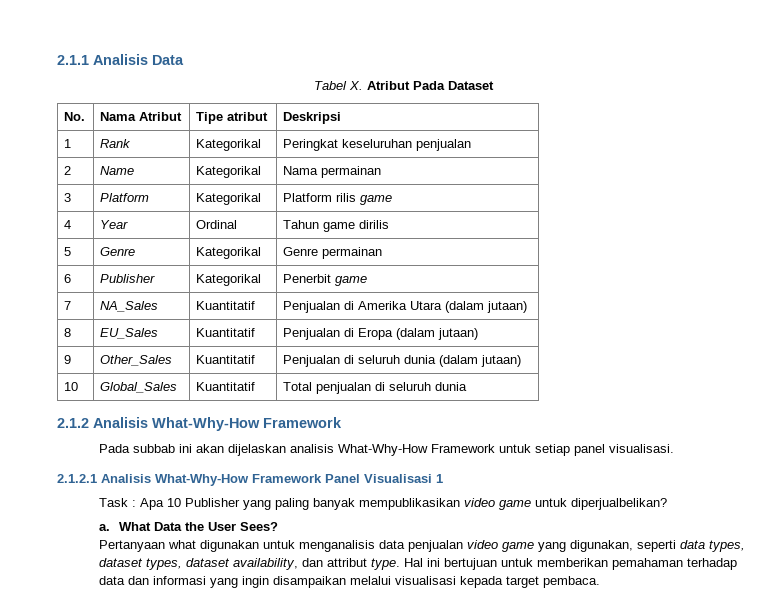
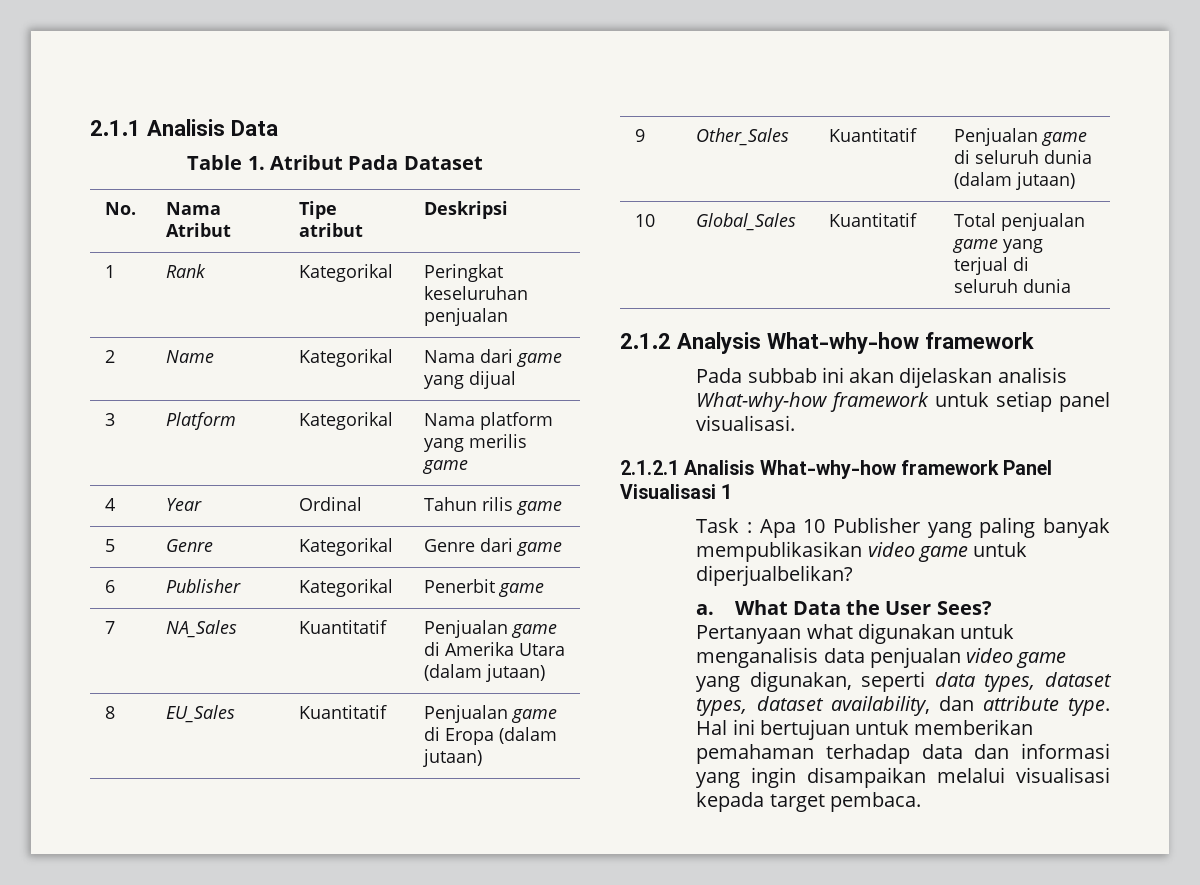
[313,81,363,90] Tabel X. -> [187,155,265,170] Table 1.
[321,166,382,178] permainan -> [479,349,562,367] [423,371,516,389] dari game yang dijual
[283,193,357,202] Platform rilis -> [423,412,553,430] [423,434,527,452] Nama platform yang merilis
[323,220,390,232] game dirilis -> [481,497,562,515] rilis game
[322,247,383,259] permainan -> [479,538,562,556] dari game
(341, 307) none -> [510,624,557,638] game
(341, 334) none -> [510,709,557,723] game
(341, 361) none -> [1040,132,1087,146] game
(372, 388) none -> [951,239,1043,253] [953,257,1008,275] game yang terjual
[93,417,342,431] Analisis What-Why-How Framework -> [677,332,1034,354] Analysis What-why-how framework
[337,444,495,456] What-Why-How Framework -> [696,392,930,412] What-why-how framework
[155,474,322,486] What-Why-How Framework -> [759,460,999,479] What-why-how framework
[326,558,367,567] attribut -> [982,696,1059,711] attribute

